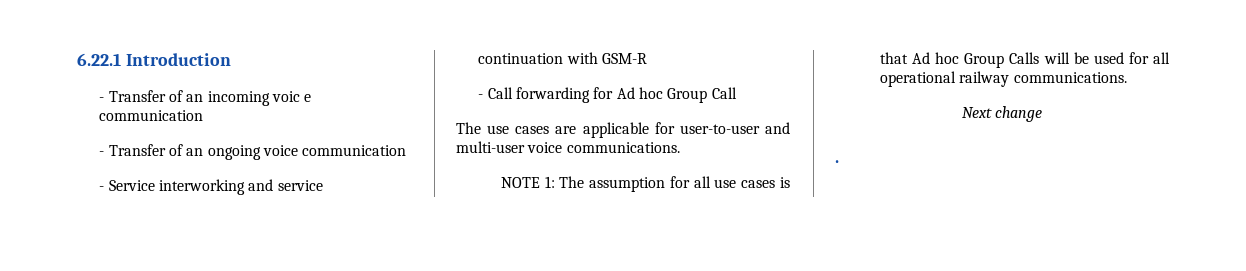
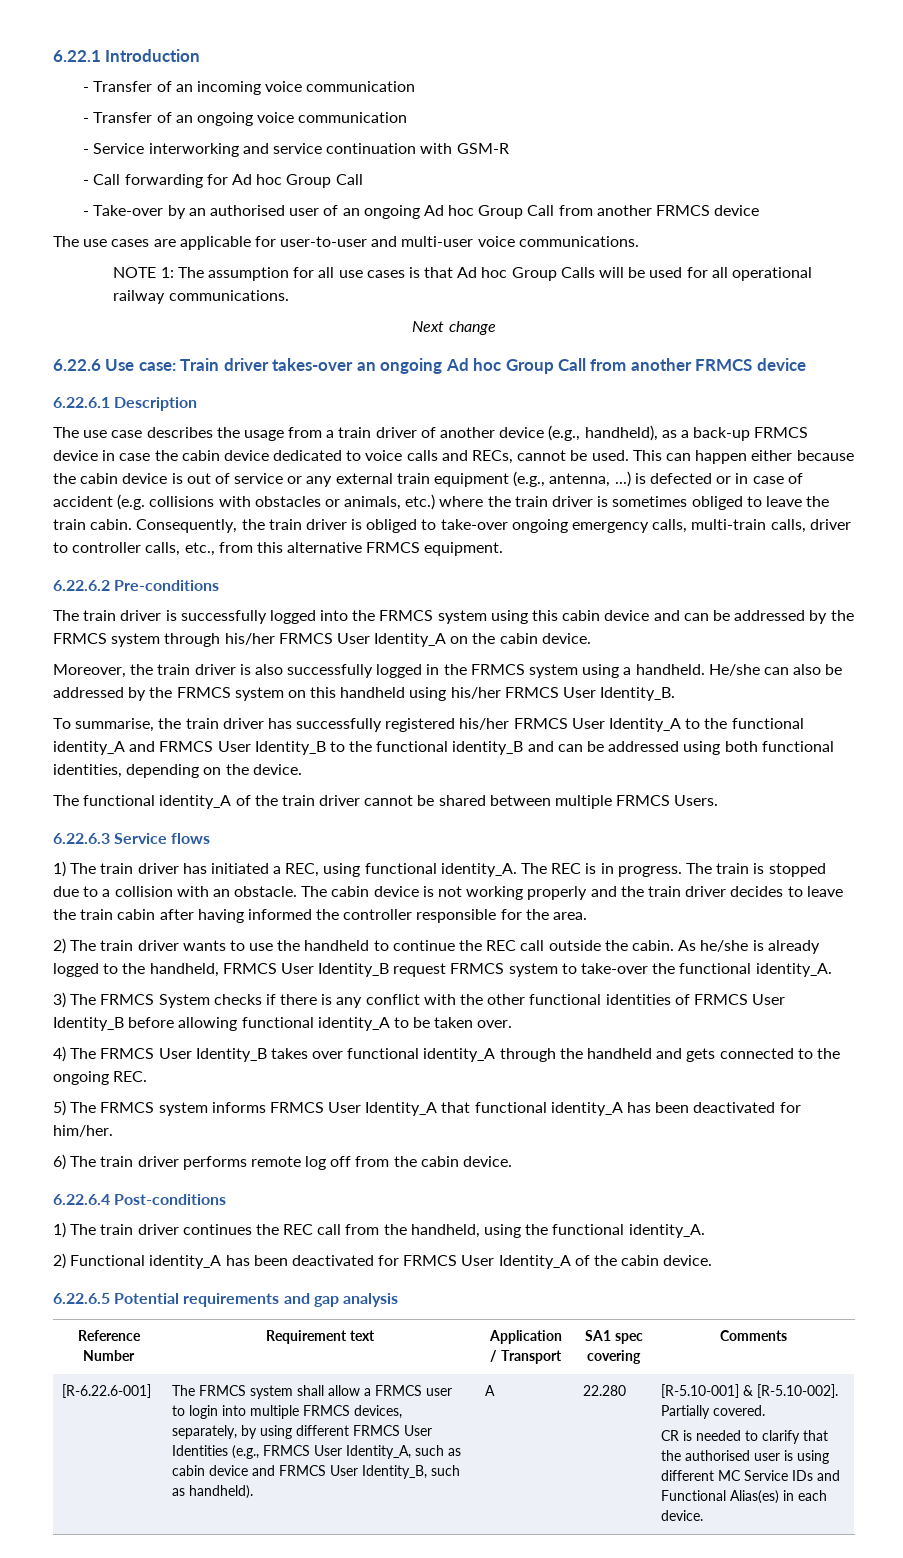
[272,91,312,102] voic e -> [265,81,303,92] voice
(737, 93) none -> [83,205,760,219] // - Take-over by an authorised user of an ongoing Ad hoc Group Call from another FRMCS device
[835,160,839,163] . -> [53,358,806,374] [53,397,198,411] [53,425,809,441] [53,450,854,464] [53,471,803,487] [53,494,830,510] [53,519,851,533] [53,542,504,556] [53,580,220,591] [53,610,854,624] [53,633,591,647] [53,664,843,678] [53,687,676,701] [53,718,804,732] [53,741,834,755] [53,764,302,778] [53,795,719,809] [53,833,211,844] [53,861,826,877] [53,886,843,900] [53,909,588,923] [53,938,820,954] [53,963,832,977] [53,992,786,1008] [53,1017,513,1031] [53,1046,840,1062] [53,1071,148,1085] [53,1100,801,1116] [53,1125,113,1137] [53,1154,513,1170] [53,1194,227,1205] [53,1222,705,1238] [53,1253,713,1269] [53,1293,398,1307] [77,1330,141,1341] [83,1350,135,1361] [266,1330,375,1344] [488,1330,562,1344] [490,1350,562,1364] [584,1330,643,1344] [587,1350,641,1364] [720,1330,787,1341] [62,1384,152,1398] [172,1385,453,1399] [172,1405,403,1419] [172,1425,433,1439] [172,1445,462,1459] [172,1465,461,1479] [172,1485,254,1499] [485,1385,496,1396] [583,1385,627,1396] [661,1384,839,1398] [661,1405,766,1419] [661,1430,829,1444] [661,1450,830,1464] [661,1470,841,1481] [661,1490,828,1504] [661,1510,704,1521] 6.22.6 Use case: Train driver takes-over an ongoing Ad hoc Group Call from another FRMCS device // 6.22.6.1 Description // The use case describes the usage from a train driver of another device (e.g., handheld), as a back-up FRMCS device in case the cabin device dedicated to voice calls and RECs, cannot be used. This can happen either because the cabin device is out of service or any external train equipment (e.g., antenna, ...) is defected or in case of accident (e.g. collisions with obstacles or animals, etc.) where the train driver is sometimes obliged to leave the train cabin. Consequently, the train driver is obliged to take-over ongoing emergency calls, multi-train calls, driver to controller calls, etc., from this alternative FRMCS equipment. // 6.22.6.2 Pre-conditions // The train driver is successfully logged into the FRMCS system using this cabin device and can be addressed by the FRMCS system through his/her FRMCS User Identity_A on the cabin device. // Moreover, the train driver is also successfully logged in the FRMCS system using a handheld. He/she can also be addressed by the FRMCS system on this handheld using his/her FRMCS User Identity_B. // To summarise, the train driver has successfully registered his/her FRMCS User Identity_A to the functional identity_A and FRMCS User Identity_B to the functional identity_B and can be addressed using both functional identities, depending on the device. // The functional identity_A of the train driver cannot be shared between multiple FRMCS Users. // 6.22.6.3 Service flows // 1) The train driver has initiated a REC, using functional identity_A. The REC is in progress. The train is stopped due to a collision with an obstacle. The cabin device is not working properly and the train driver decides to leave the train cabin after having informed the controller responsible for the area. // 2) The train driver wants to use the handheld to continue the REC call outside the cabin. As he/she is already logged to the handheld, FRMCS User Identity_B request FRMCS system to take-over the functional identity_A. // 3) The FRMCS System checks if there is any conflict with the other functional identities of FRMCS User Identity_B before allowing functional identity_A to be taken over. // 4) The FRMCS User Identity_B takes over functional identity_A through the handheld and gets connected to the ongoing REC. // 5) The FRMCS system informs FRMCS User Identity_A that functional identity_A has been deactivated for him/her. // 6) The train driver performs remote log off from the cabin device. // 6.22.6.4 Post-conditions // 1) The train driver continues the REC call from the handheld, using the functional identity_A. // 2) Functional identity_A has been deactivated for FRMCS User Identity_A of the cabin device. // 6.22.6.5 Potential requirements and gap analysis // Reference Number | Requirement text | Application / Transport | SA1 spec covering | Comments // [R-6.22.6-001] | The FRMCS system shall allow a FRMCS user to login into multiple FRMCS devices, separately, by using different FRMCS User Identities (e.g., FRMCS User Identity_A, such as cabin device and FRMCS User Identity_B, such as handheld). | A | 22.280 | [R-5.10-001] & [R-5.10-002]. Partially covered. // CR is needed to clarify that the authorised user is using different MC Service IDs and Functional Alias(es) in each device.

